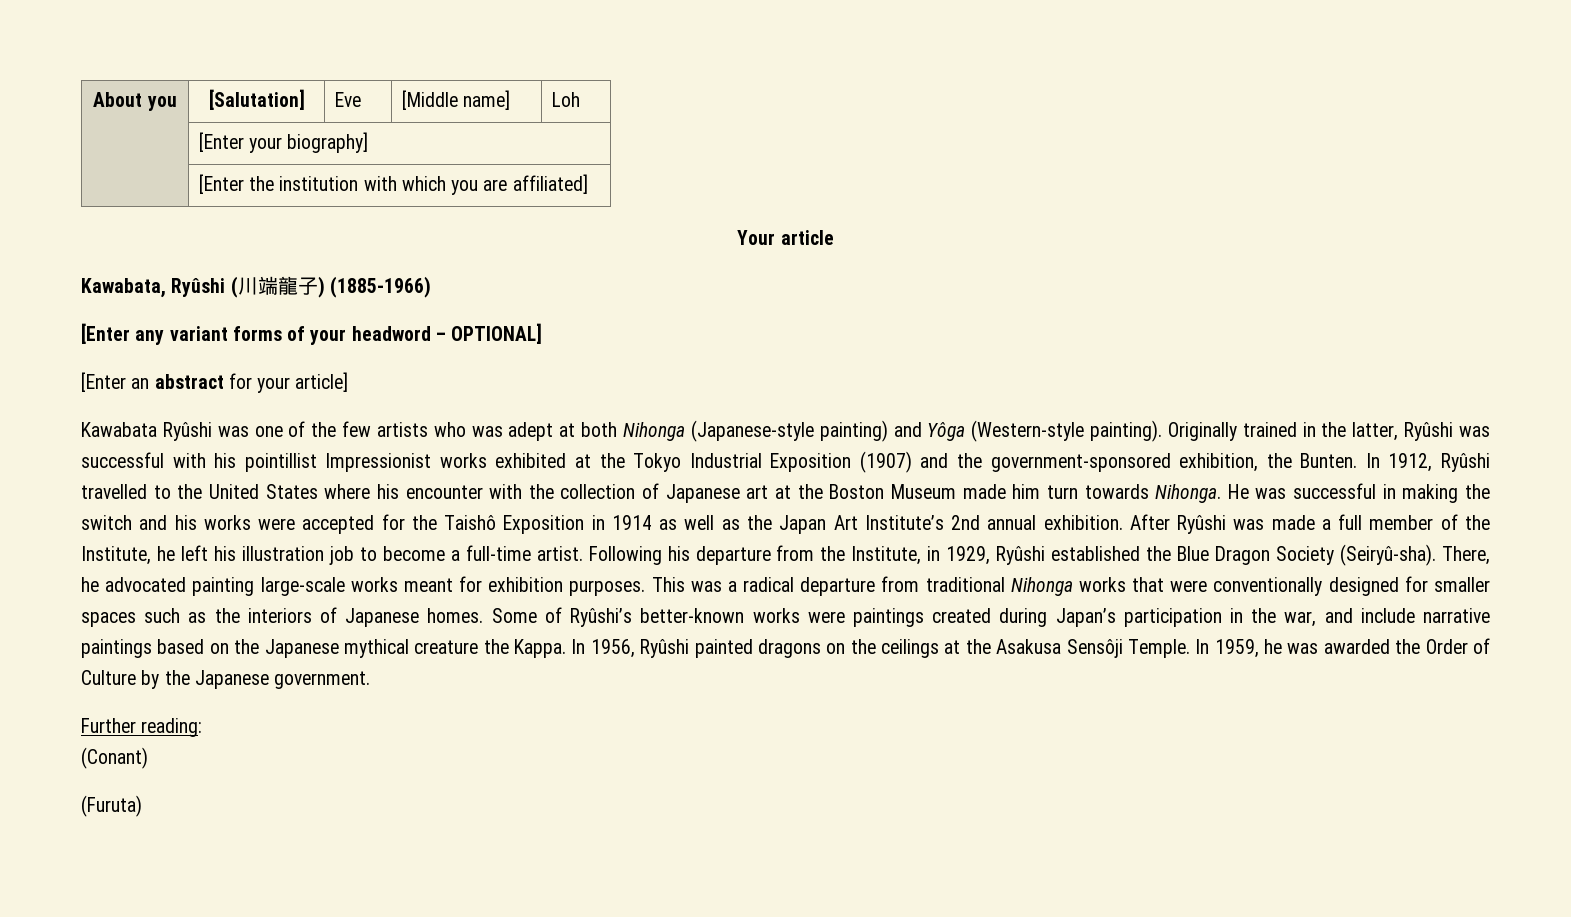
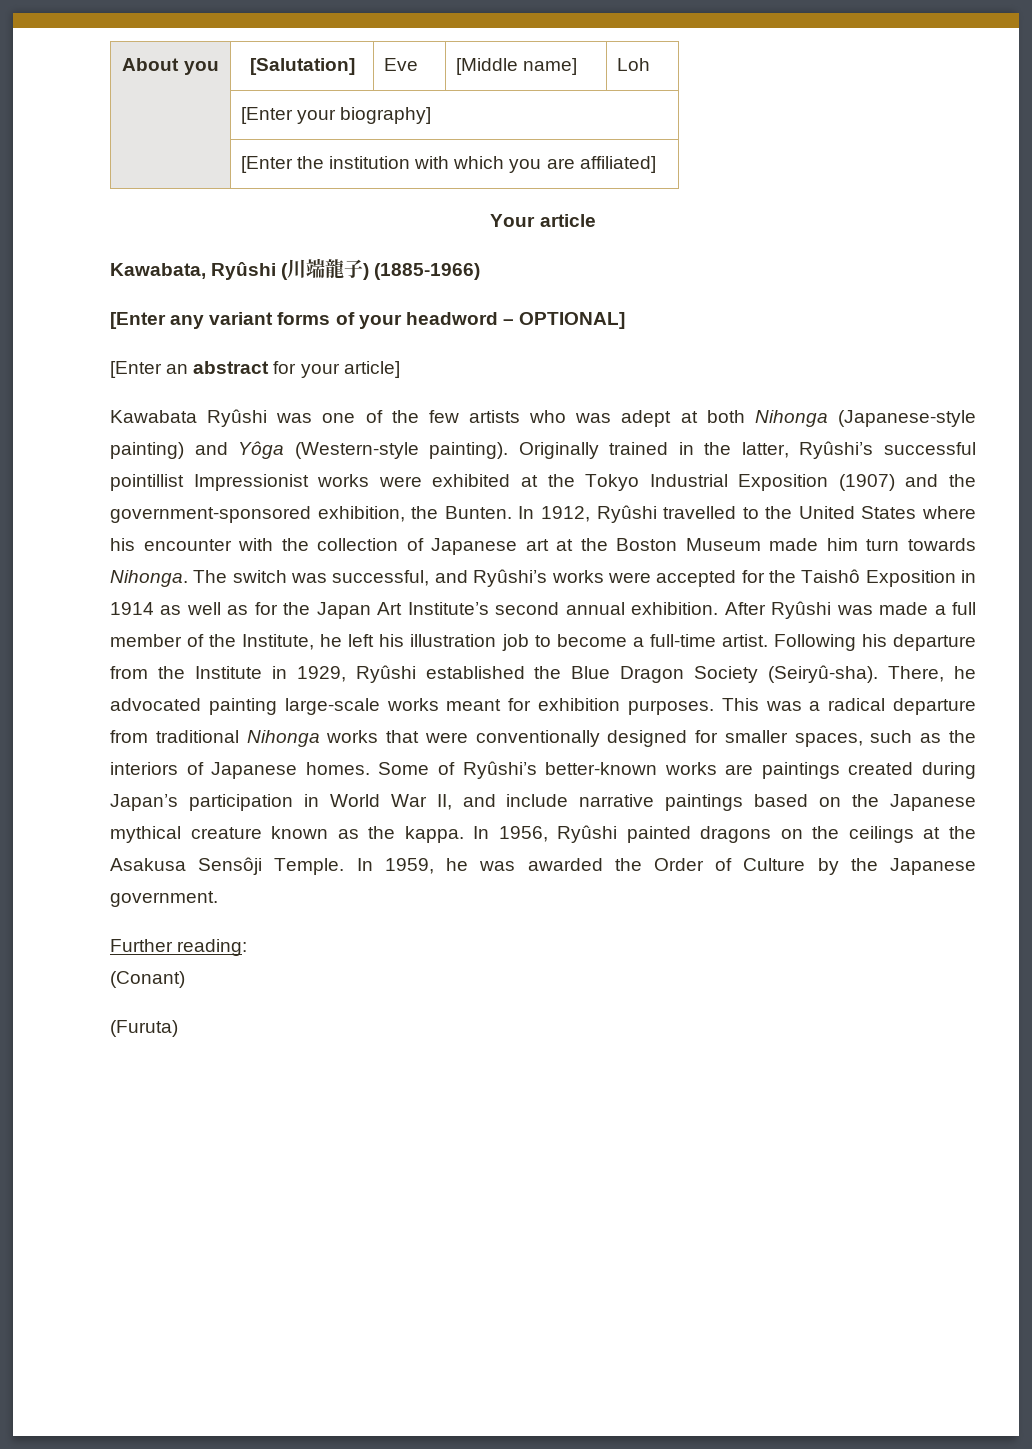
[1404,422,1490,441] [81,452,237,468] Ryûshi was successful with his -> [799,441,976,459] Ryûshi’s successful
(487, 460) none -> [378,476,422,487] were
[1227,483,1490,503] [81,515,197,530] He was successful in making the switch and his -> [193,569,548,587] The switch was successful, and Ryûshi’s
(740, 524) none -> [254,602,278,615] for
[951,515,981,530] 2nd -> [495,602,560,615] second
[851,546,922,565] Institute, -> [194,666,262,679] Institute
[81,612,136,627] spaces -> [794,733,863,747] spaces,
[807,611,845,623] were -> [725,764,754,775] are
[1251,608,1317,627] the war, -> [329,794,452,810] World War II,
[483,639,567,658] the Kappa. -> [271,826,464,843] known as the kappa.

